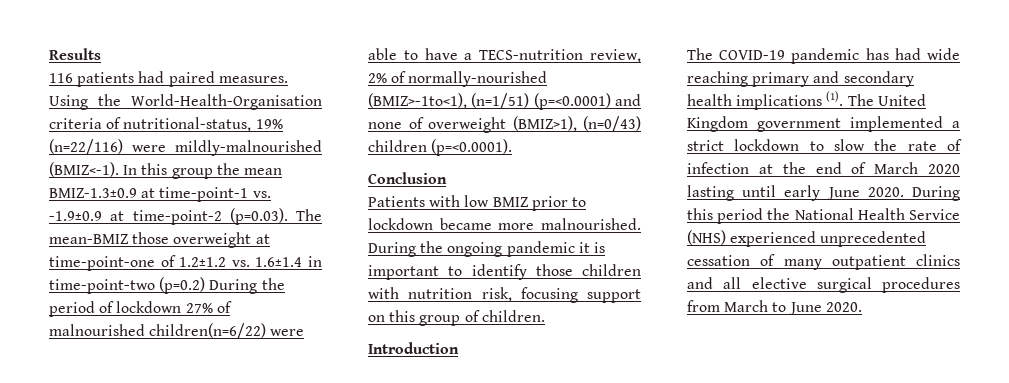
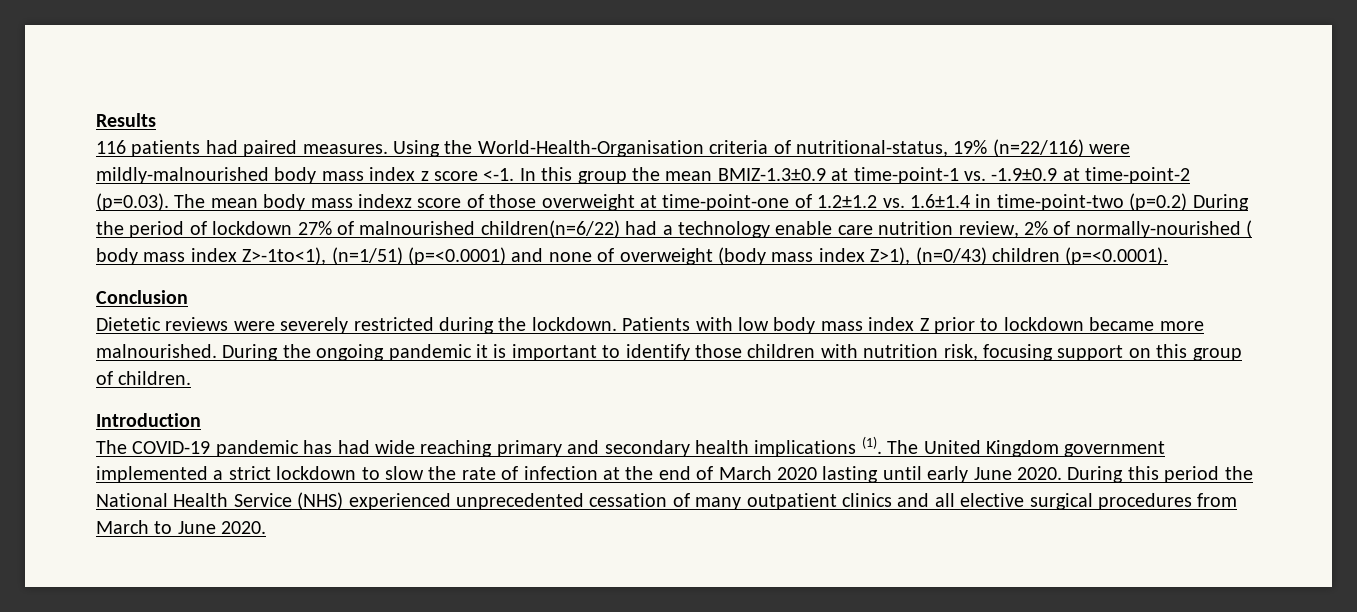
[49,162,119,177] (BMIZ<-1). -> [274,167,515,184] body mass index z score <-1.
[49,234,128,244] mean-BMIZ -> [210,194,484,211] mean body mass indexz score of
[270,329,305,336] [368,48,641,63] [368,71,548,87] [368,93,467,109] were able to have a TECS-nutrition review, 2% of normally-nourished (BMIZ>-1to<1), -> [625,220,1253,238] [96,247,327,265] had a technology enable care nutrition review, 2% of normally-nourished ( body mass index Z>-1to<1),
[512,116,577,132] (BMIZ>1), -> [717,247,911,265] (body mass index Z>1),
[368,195,528,207] Patients with low BMIZ -> [96,317,929,334] Dietetic reviews were severely restricted during the lockdown. Patients with low body mass index Z

